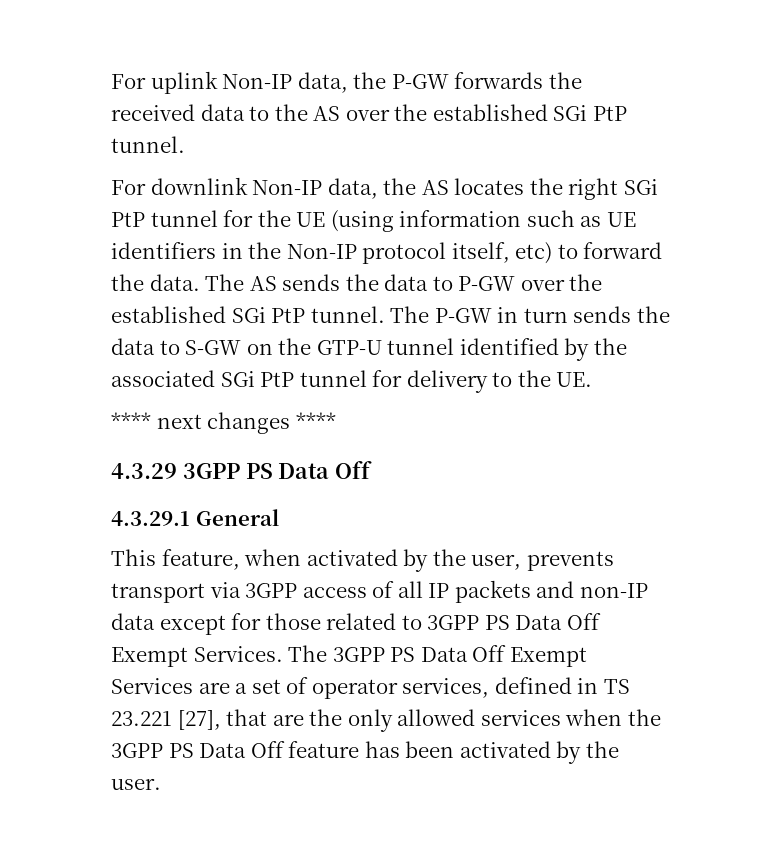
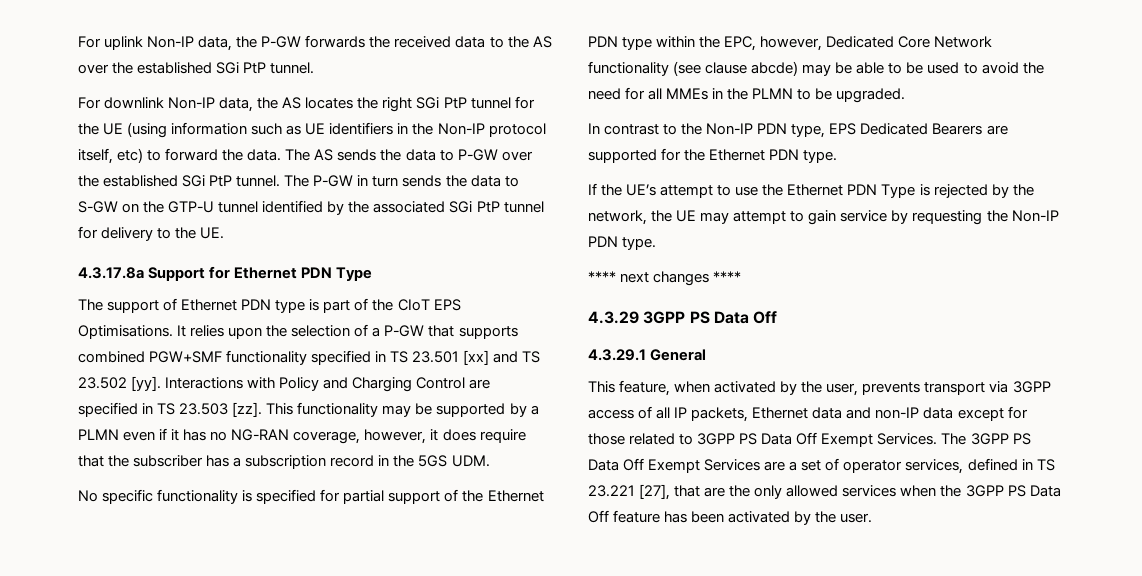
(593, 379) none -> [78,266,373,281] [78,298,461,313] [78,324,518,339] [78,350,541,365] [78,376,491,392] [78,402,539,417] [78,428,526,444] [78,455,490,469] [78,489,544,504] [588,36,993,51] [588,61,1044,76] [588,87,906,103] [588,123,1008,138] [588,148,838,163] [588,183,1034,198] [588,210,1059,225] [588,236,657,250] // 4.3.17.8a Support for Ethernet PDN Type // The support of Ethernet PDN type is part of the CIoT EPS Optimisations. It relies upon the selection of a P-GW that supports combined PGW+SMF functionality specified in TS 23.501 [xx] and TS 23.502 [yy]. Interactions with Policy and Charging Control are specified in TS 23.503 [zz]. This functionality may be supported by a PLMN even if it has no NG-RAN coverage, however, it does require that the subscriber has a subscription record in the 5GS UDM. // No specific functionality is specified for partial support of the Ethernet PDN type within the EPC, however, Dedicated Core Network functionality (see clause abcde) may be able to be used to avoid the need for all MMEs in the PLMN to be upgraded. // In contrast to the Non-IP PDN type, EPS Dedicated Bearers are supported for the Ethernet PDN type. // If the UE’s attempt to use the Ethernet PDN Type is rejected by the network, the UE may attempt to gain service by requesting the Non-IP PDN type.
[454,580,531,603] packets -> [691,407,843,422] packets, Ethernet data

